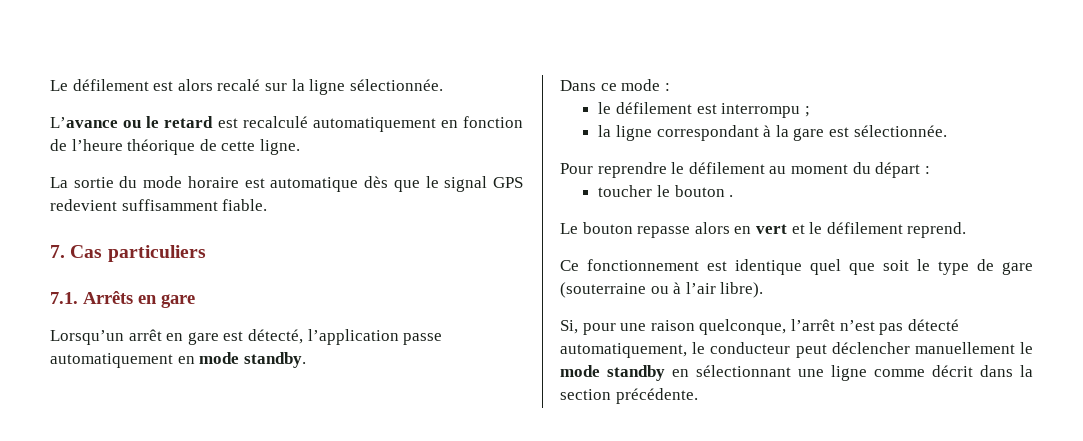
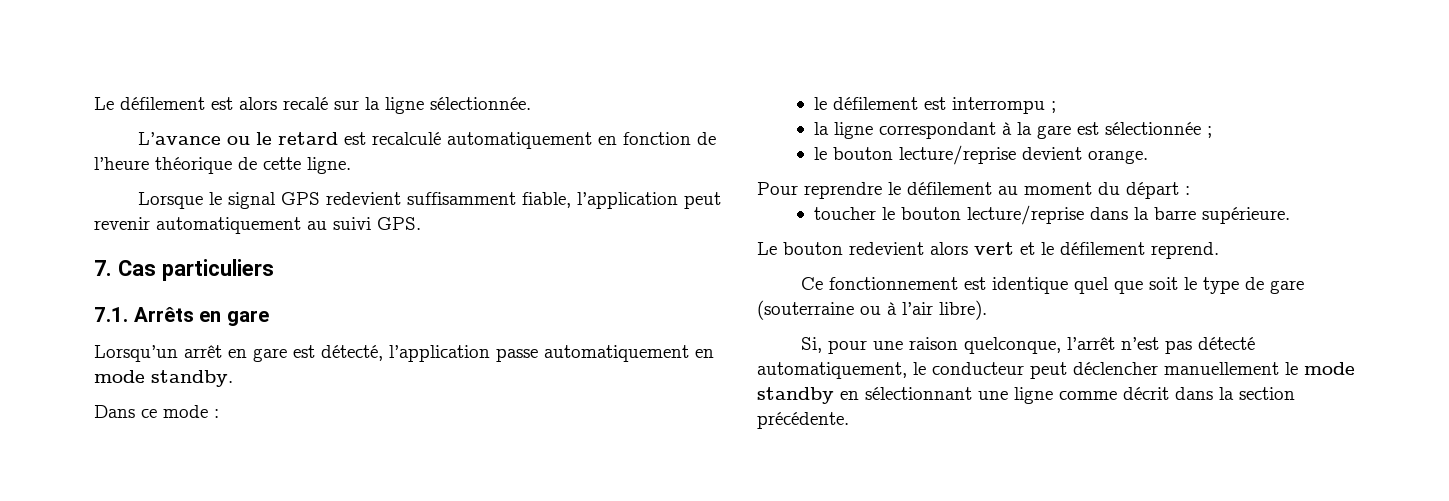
[50,176,420,192] La sortie du mode horaire est automatique dès que -> [137,192,203,209] Lorsque
[222,199,268,211] fiable. -> [521,192,721,209] [94,217,421,234] fiable, l’application peut revenir automatiquement au suivi GPS.
[853,125,947,137] sélectionnée. -> [1104,122,1212,138] [813,145,1148,165] sélectionnée ; // le bouton lecture/reprise devient orange.
[729,195,734,197] . -> [966,205,1290,225] lecture/reprise dans la barre supérieure.
[637,222,752,238] repasse alors en -> [849,242,968,255] redevient alors

